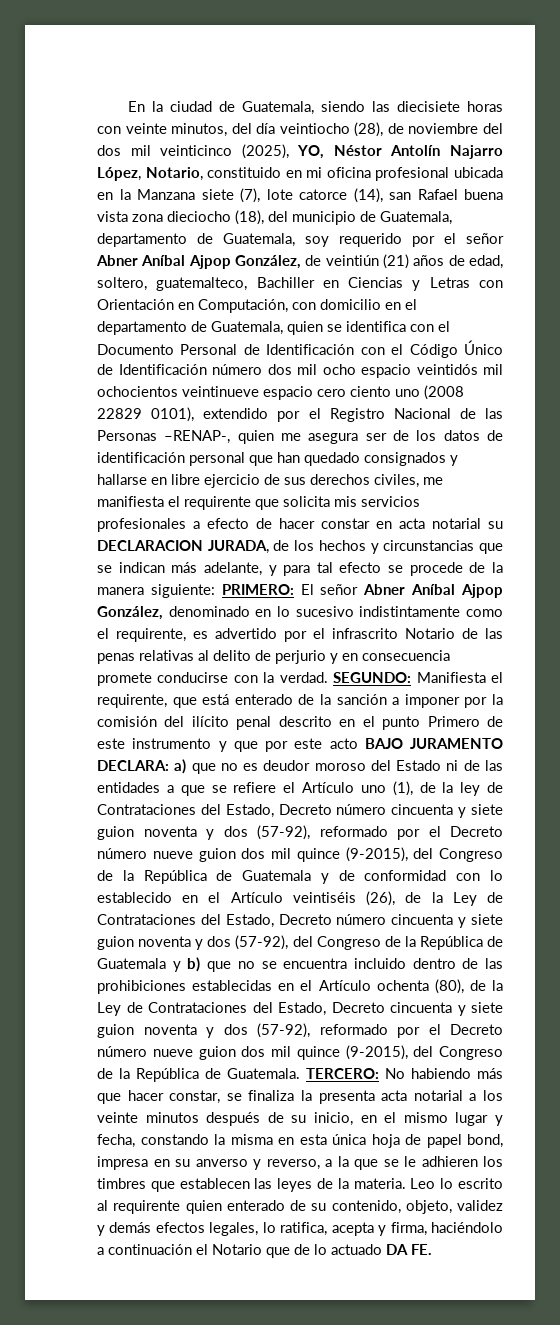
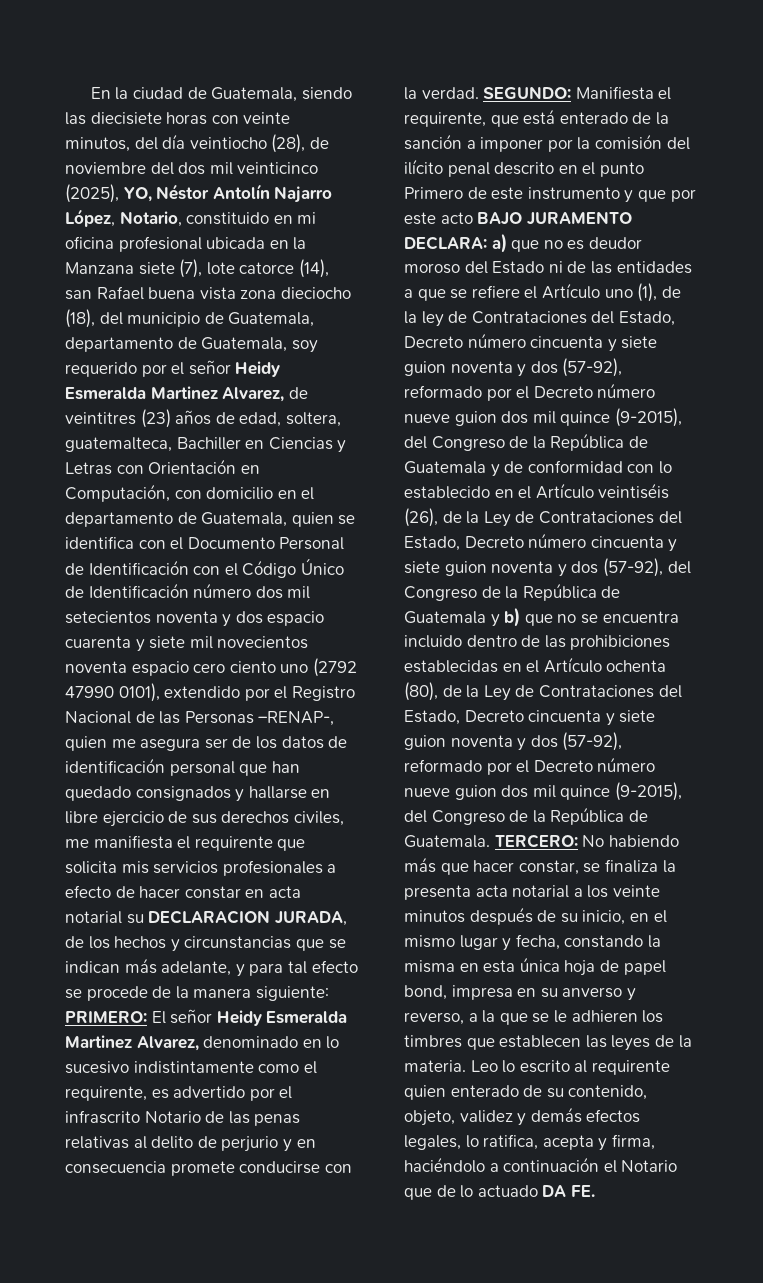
[96,254,410,269] Abner Aníbal Ajpop González, de veintiún (21) -> [235,361,281,377] [65,386,308,402] [65,409,171,428] Heidy Esmeralda Martinez Alvarez, de veintitres (23)
[97,277,248,291] soltero, guatemalteco, -> [285,412,341,427] [65,437,172,452] soltera, guatemalteca,
[322,364,503,378] [97,386,259,397] ocho espacio veintidós mil ochocientos veintinueve -> [65,611,325,627] [65,636,309,652] [65,661,127,673] setecientos noventa y dos espacio cuarenta y siete mil novecientos noventa
[424,385,464,400] [97,408,142,419] (2008 22829 -> [312,658,357,677] [65,686,114,698] (2792 47990
[363,584,503,598] [97,606,163,620] Abner Aníbal Ajpop González, -> [216,1010,348,1026] [65,1035,199,1051] Heidy Esmeralda Martinez Alvarez,

